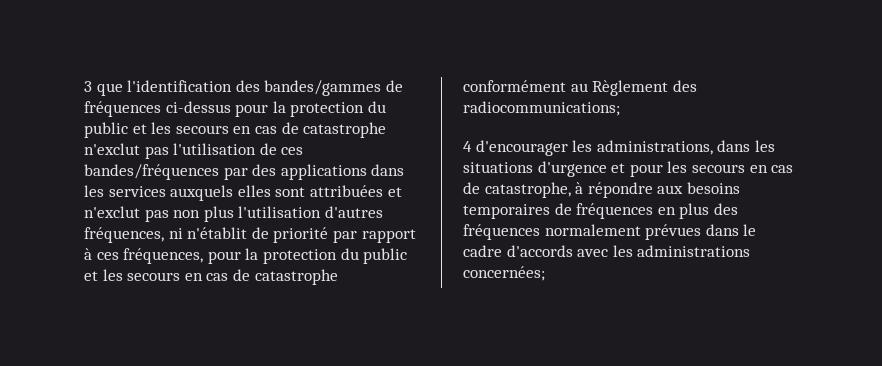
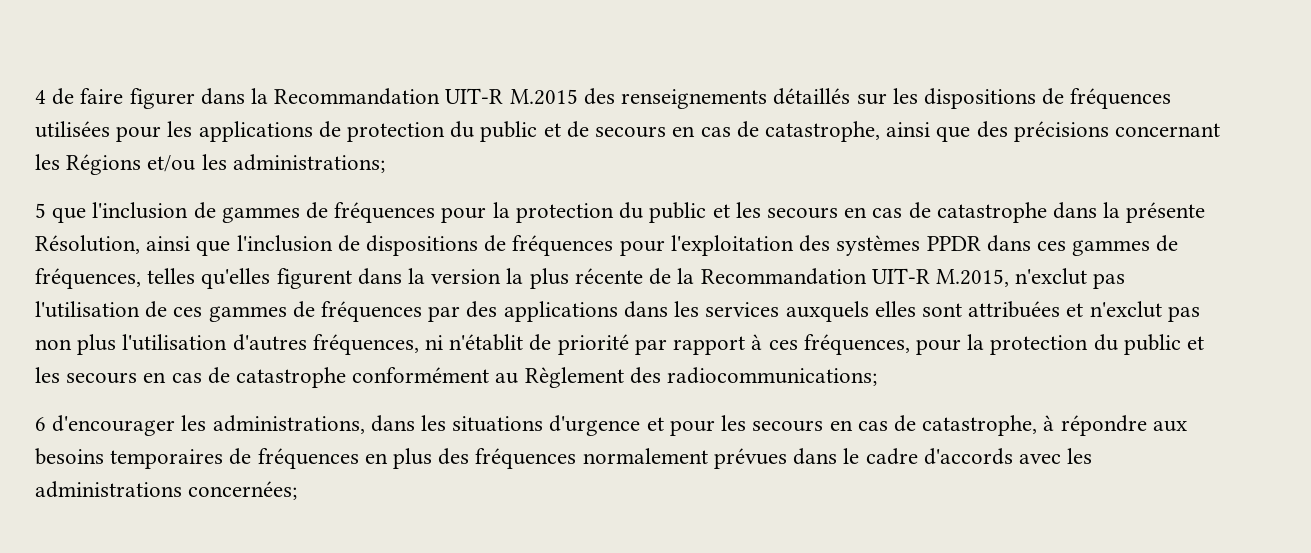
[84,80,403,96] [84,101,231,117] 3 que l'identification des bandes/gammes de fréquences ci-dessus -> [35,88,1172,109] [35,121,1220,142] [35,154,385,175] [35,202,436,223] 4 de faire figurer dans la Recommandation UIT-R M.2015 des renseignements détaillés sur les dispositions de fréquences utilisées pour les applications de protection du public et de secours en cas de catastrophe, ainsi que des précisions concernant les Régions et/ou les administrations; // 5 que l'inclusion de gammes de fréquences
(387, 130) none -> [1052,202,1206,223] [35,235,1179,256] [35,268,1009,289] dans la présente Résolution, ainsi que l'inclusion de dispositions de fréquences pour l'exploitation des systèmes PPDR dans ces gammes de fréquences, telles qu'elles figurent dans la version la plus récente de la Recommandation UIT-R M.2015,
[84,164,219,180] bandes/fréquences -> [208,301,423,322] gammes de fréquences
[463,141,472,152] 4 -> [35,417,46,431] 6

